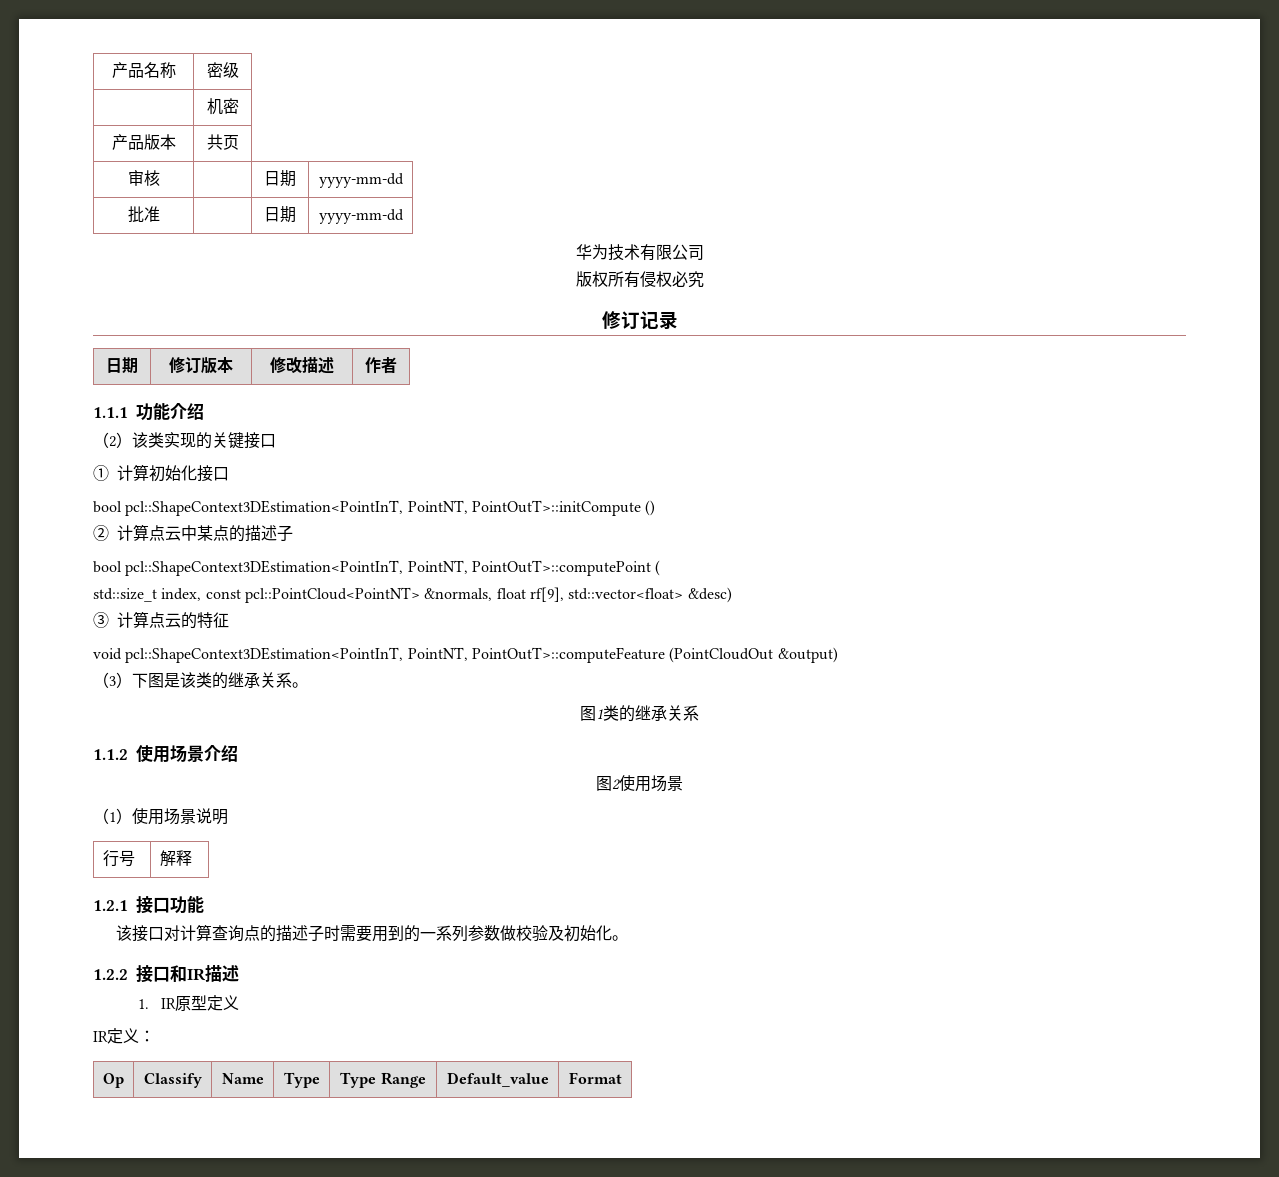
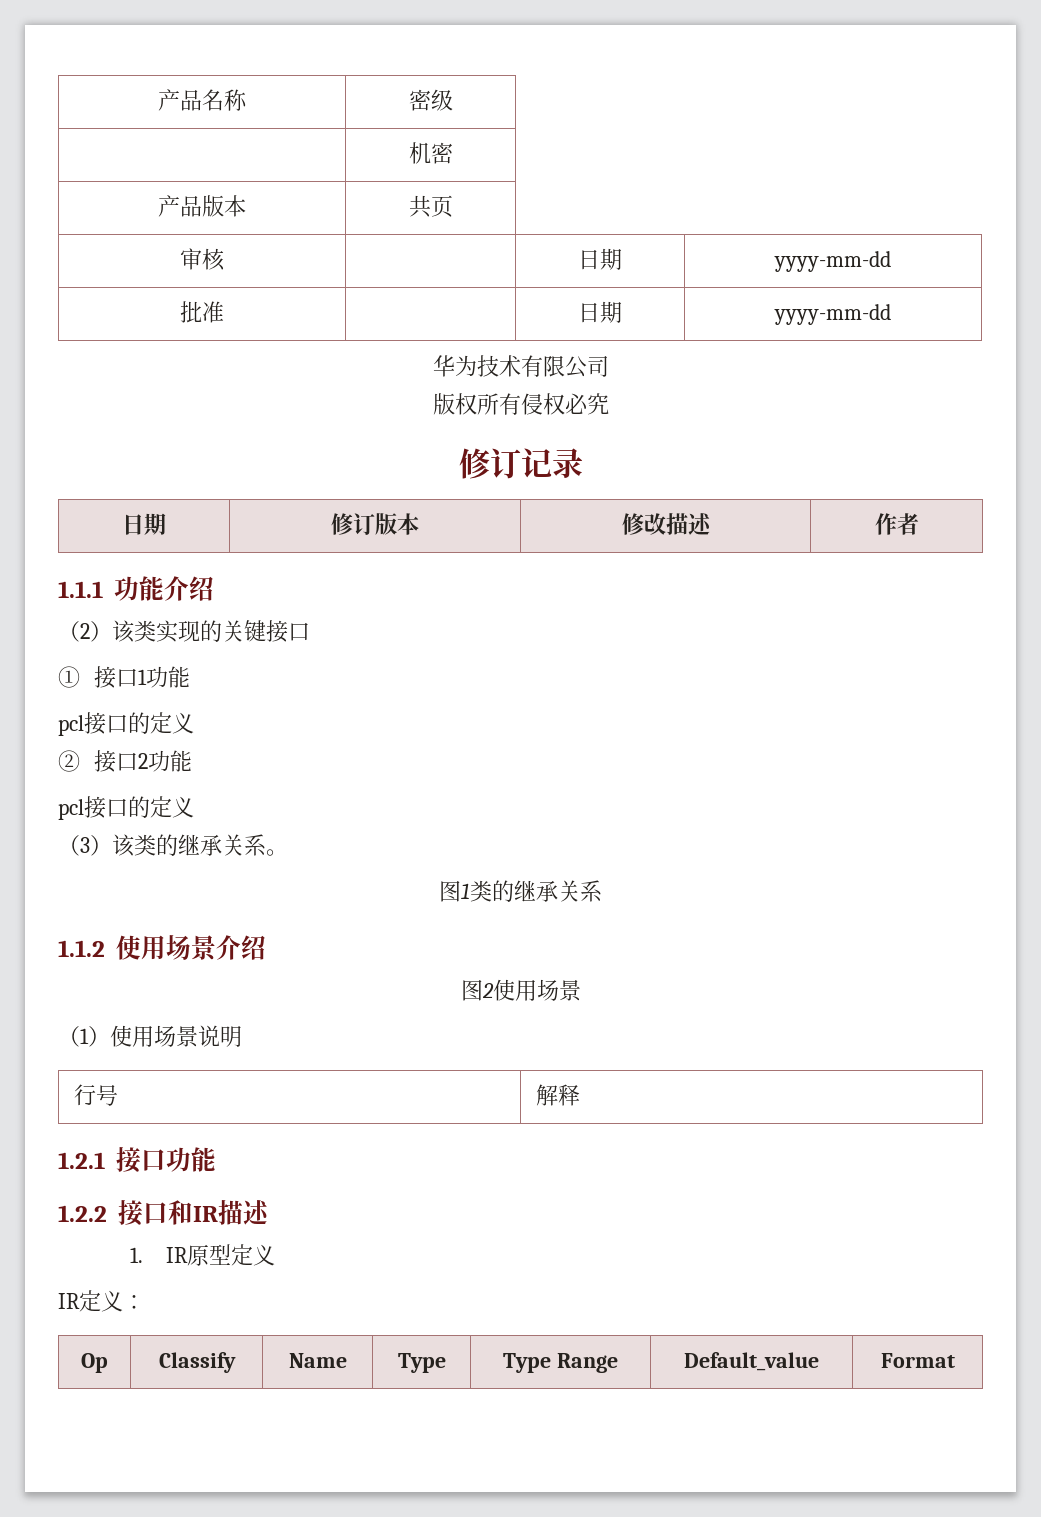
[117,464,229,482] [93,500,656,516] [93,524,293,542] [93,560,661,576] [93,587,732,603] [93,611,229,629] [93,647,838,663] 计算初始化接口 // bool pcl::ShapeContext3DEstimation<PointInT, PointNT, PointOutT>::initCompute () // ②计算点云中某点的描述子 // bool pcl::ShapeContext3DEstimation<PointInT, PointNT, PointOutT>::computePoint ( // std::size_t index, const pcl::PointCloud<PointNT> &normals, float rf[9], std::vector<float> &desc) // ③计算点云的特征 // void pcl::ShapeContext3DEstimation<PointInT, PointNT, PointOutT>::computeFeature (PointCloudOut &output) -> [94,666,191,688] [58,712,194,736] [58,750,193,772] [58,796,194,820] 接口1功能 // pcl接口的定义 // ②接口2功能 // pcl接口的定义
[132,673,180,688] 下图是 -> (112, 845) none
[115,924,628,942] // 该接口对计算查询点的描述子时需要用到的一系列参数做校验及初始化。 -> (216, 1159) none

